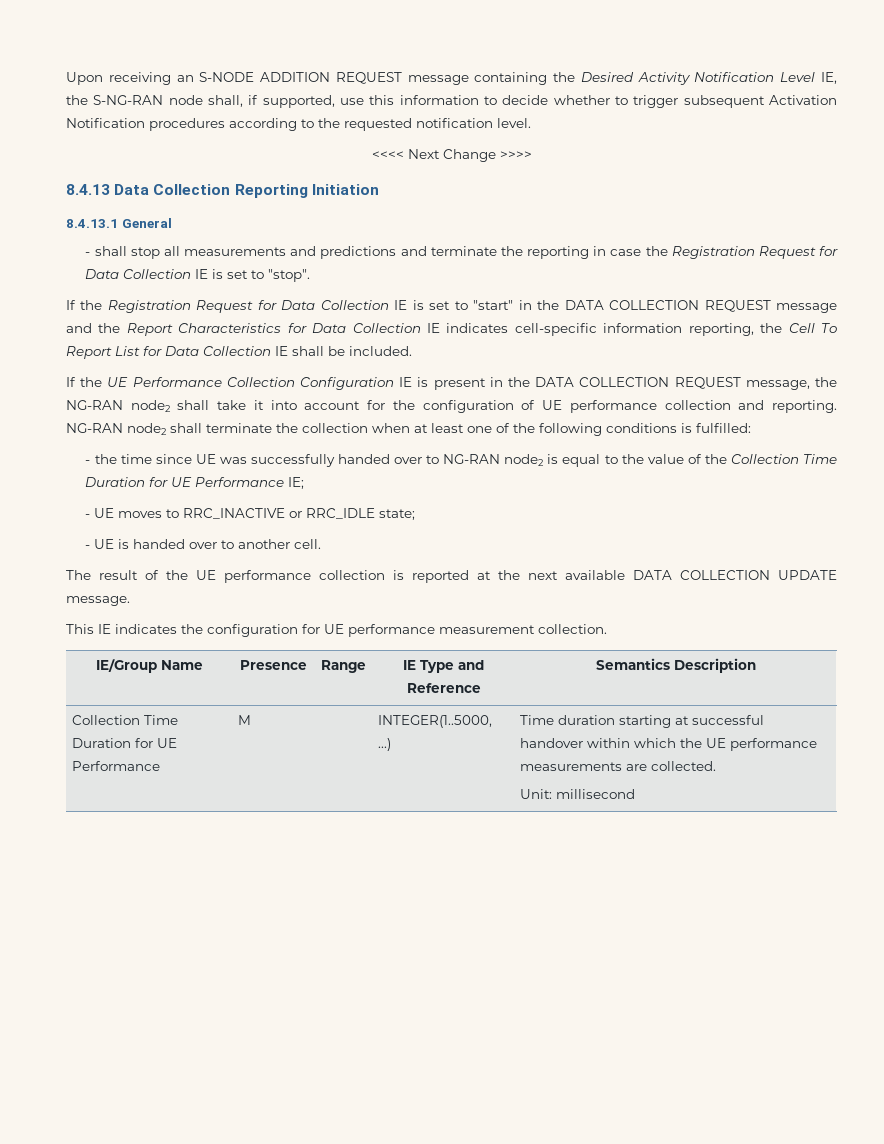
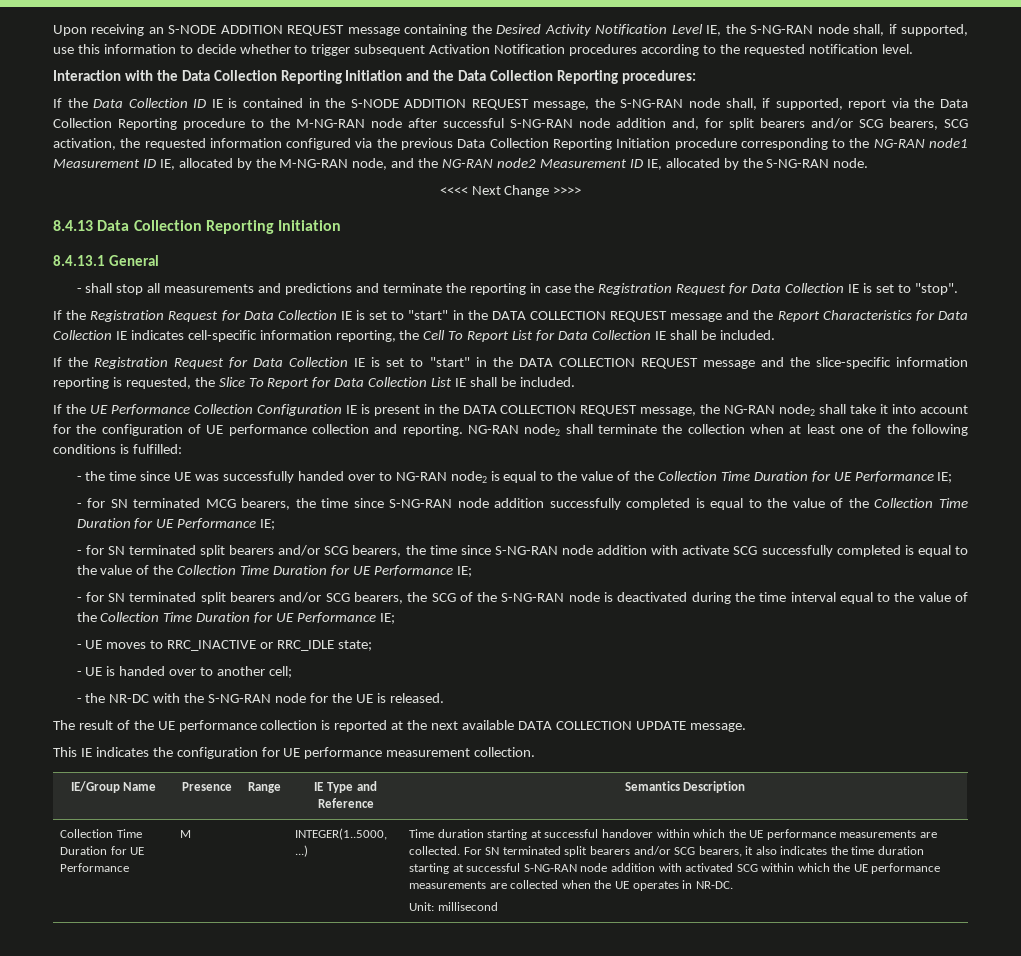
(531, 123) none -> [53,70,696,84] [53,98,969,110] [53,118,968,130] [53,138,968,150] [53,158,869,170] // Interaction with the Data Collection Reporting Initiation and the Data Collection Reporting procedures: // If the Data Collection ID IE is contained in the S-NODE ADDITION REQUEST message, the S-NG-RAN node shall, if supported, report via the Data Collection Reporting procedure to the M-NG-RAN node after successful S-NG-RAN node addition and, for split bearers and/or SCG bearers, SCG activation, the requested information configured via the previous Data Collection Reporting Initiation procedure corresponding to the NG-RAN node1 Measurement ID IE, allocated by the M-NG-RAN node, and the NG-RAN node2 Measurement ID IE, allocated by the S-NG-RAN node.
(412, 351) none -> [53,357,968,369] [53,377,575,389] // If the Registration Request for Data Collection IE is set to "start" in the DATA COLLECTION REQUEST message and the slice-specific information reporting is requested, the Slice To Report for Data Collection List IE shall be included.
(305, 483) none -> [76,498,968,510] [76,518,276,530] [76,545,969,557] [76,565,472,577] [76,592,968,604] [76,612,395,624] // - for SN terminated MCG bearers, the time since S-NG-RAN node addition successfully completed is equal to the value of the Collection Time Duration for UE Performance IE; // - for SN terminated split bearers and/or SCG bearers, the time since S-NG-RAN node addition with activate SCG successfully completed is equal to the value of the Collection Time Duration for UE Performance IE; // - for SN terminated split bearers and/or SCG bearers, the SCG of the S-NG-RAN node is deactivated during the time interval equal to the value of the Collection Time Duration for UE Performance IE;
[294,539,322,549] cell. -> [268,666,292,678] [76,693,444,703] cell; // - the NR-DC with the S-NG-RAN node for the UE is released.
(717, 766) none -> [463,846,924,857] [409,863,941,874] [409,880,733,891] For SN terminated split bearers and/or SCG bearers, it also indicates the time duration starting at successful S-NG-RAN node addition with activated SCG within which the UE performance measurements are collected when the UE operates in NR-DC.

